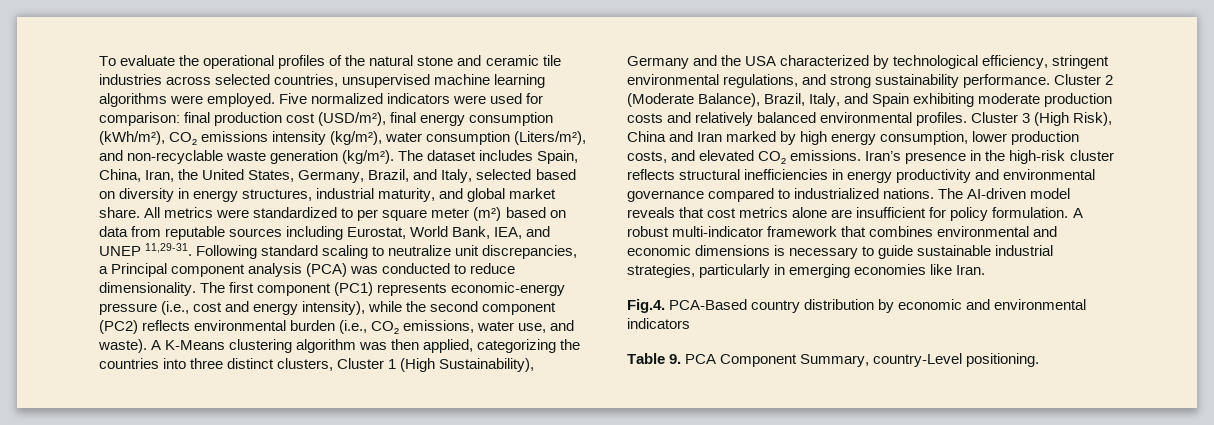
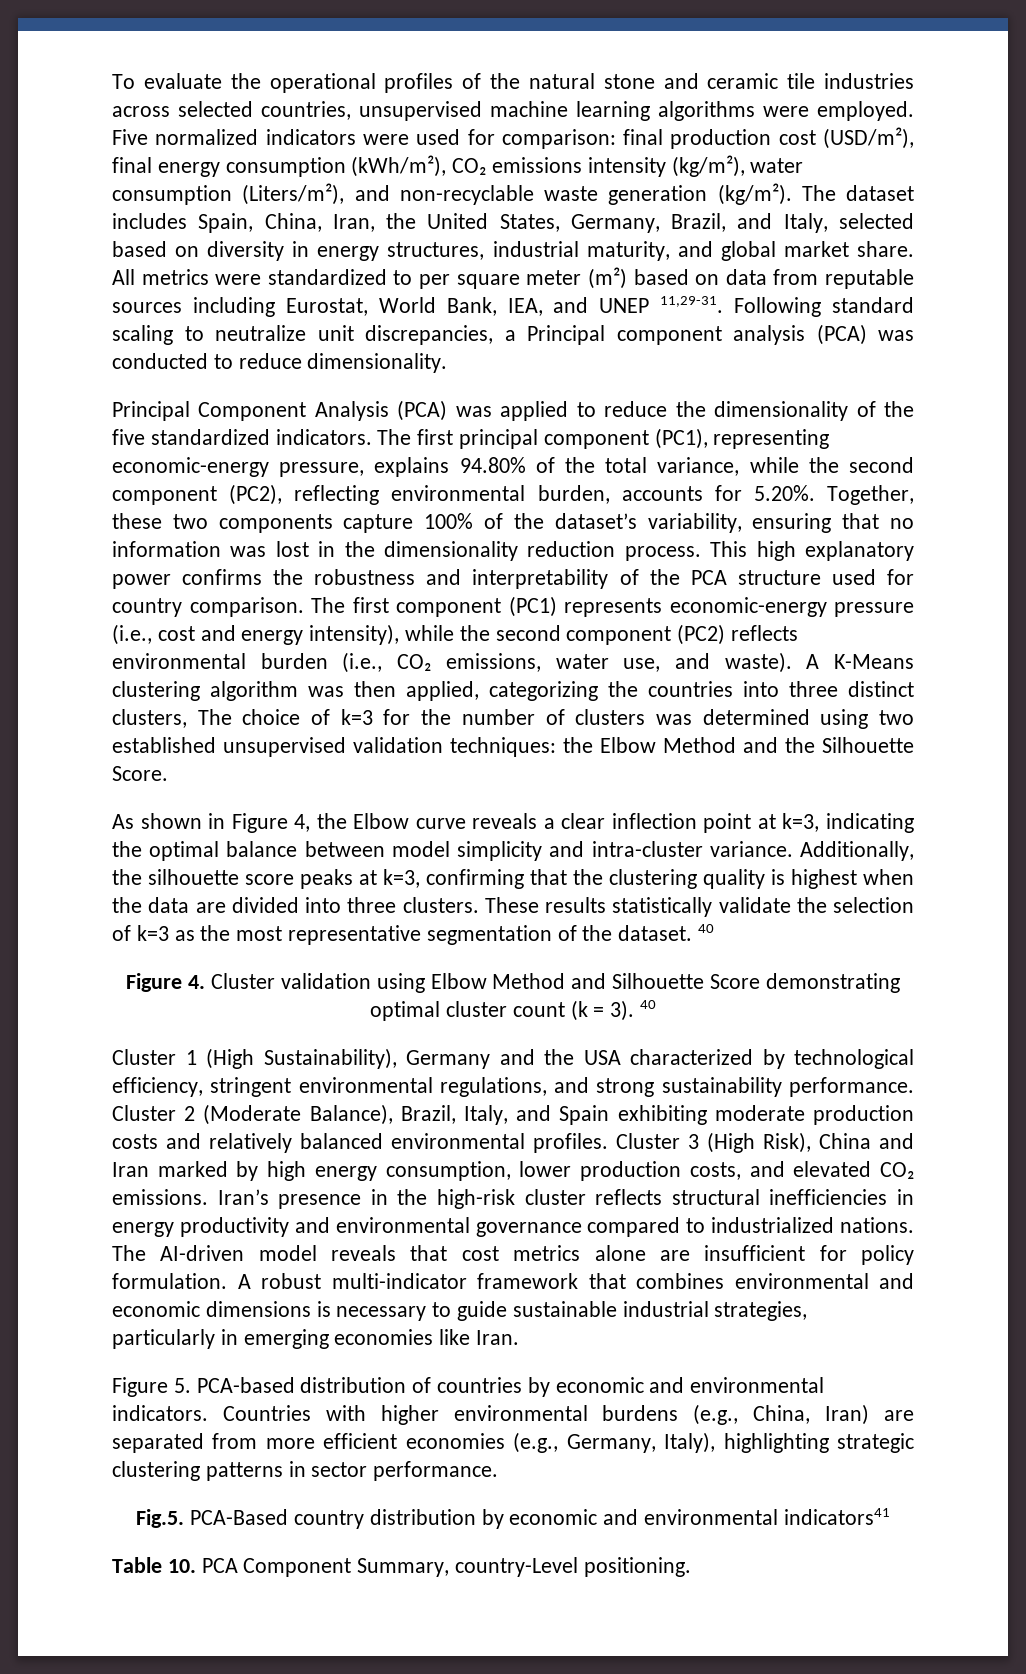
(196, 289) none -> [112,400,914,421] [112,428,830,449] [112,457,915,477] [112,484,914,505] [112,513,915,533] [112,541,914,561] [112,569,915,589] [112,597,304,617] // Principal Component Analysis (PCA) was applied to reduce the dimensionality of the five standardized indicators. The first principal component (PC1), representing economic-energy pressure, explains 94.80% of the total variance, while the second component (PC2), reflecting environmental burden, accounts for 5.20%. Together, these two components capture 100% of the dataset’s variability, ensuring that no information was lost in the dimensionality reduction process. This high explanatory power confirms the robustness and interpretability of the PCA structure used for country comparison.
(334, 364) none -> [197,709,914,729] [112,737,914,757] [112,766,168,781] [112,813,914,833] [112,841,914,861] [112,869,914,889] [112,897,914,917] [112,924,715,945] [126,973,900,993] [370,1000,656,1021] The choice of k=3 for the number of clusters was determined using two established unsupervised validation techniques: the Elbow Method and the Silhouette Score. // As shown in Figure 4, the Elbow curve reveals a clear inflection point at k=3, indicating the optimal balance between model simplicity and intra-cluster variance. Additionally, the silhouette score peaks at k=3, confirming that the clustering quality is highest when the data are divided into three clusters. These results statistically validate the selection of k=3 as the most representative segmentation of the dataset. 40 // Figure 4. Cluster validation using Elbow Method and Silhouette Score demonstrating optimal cluster count (k = 3). 40 //
[627,299,665,313] Fig.4. -> [112,1377,825,1397] [112,1404,915,1425] [112,1432,915,1453] [112,1461,499,1481] [136,1509,185,1528] Figure 5. PCA-based distribution of countries by economic and environmental indicators. Countries with higher environmental burdens (e.g., China, Iran) are separated from more efficient economies (e.g., Germany, Italy), highlighting strategic clustering patterns in sector performance. // Fig.5.
[627,318,690,329] indicators -> [783,1508,890,1525] indicators41
[669,354,682,364] 9. -> [167,1559,196,1573] 10.

